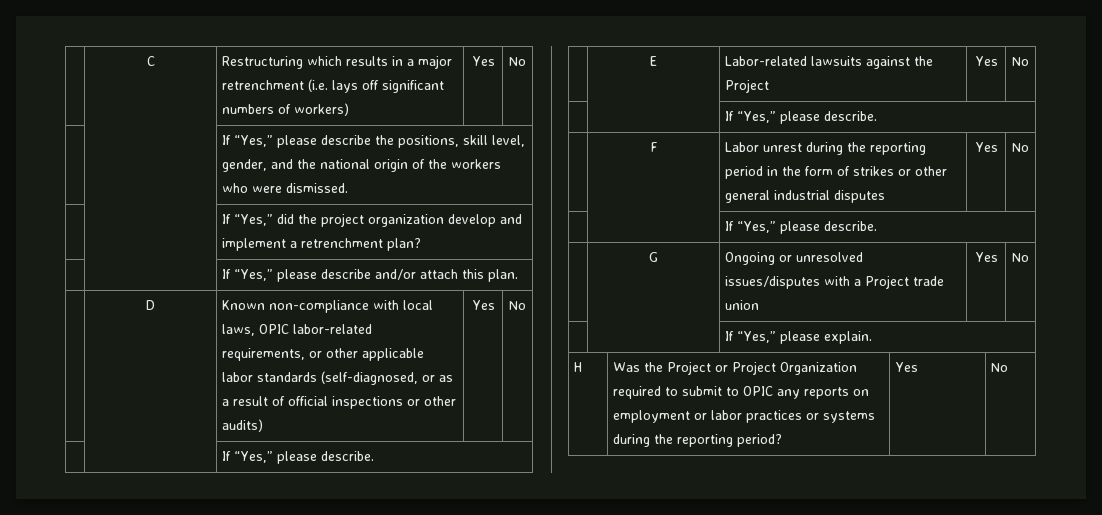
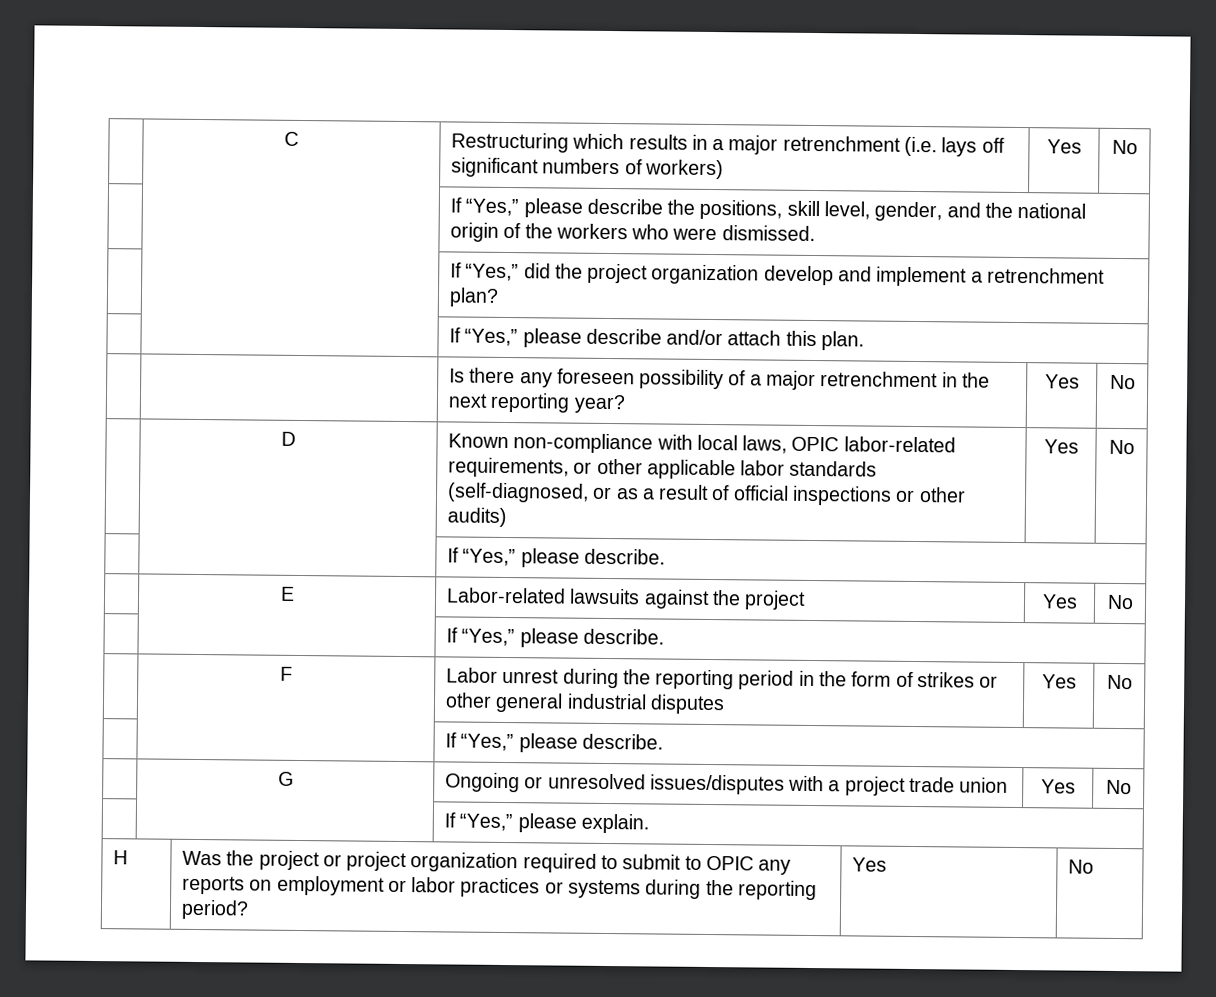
(519, 275) none -> [449,367,990,391] [448,392,626,414] [1044,374,1080,389] [1109,374,1136,390] // | | Is there any foreseen possibility of a major retrenchment in the next reporting year? | Yes | No
[725,79,770,93] Project -> [744,590,807,610] project
[865,275,910,289] Project -> [844,776,906,796] project
[667,361,858,375] Project or Project Organization -> [258,850,519,873] project or project organization

